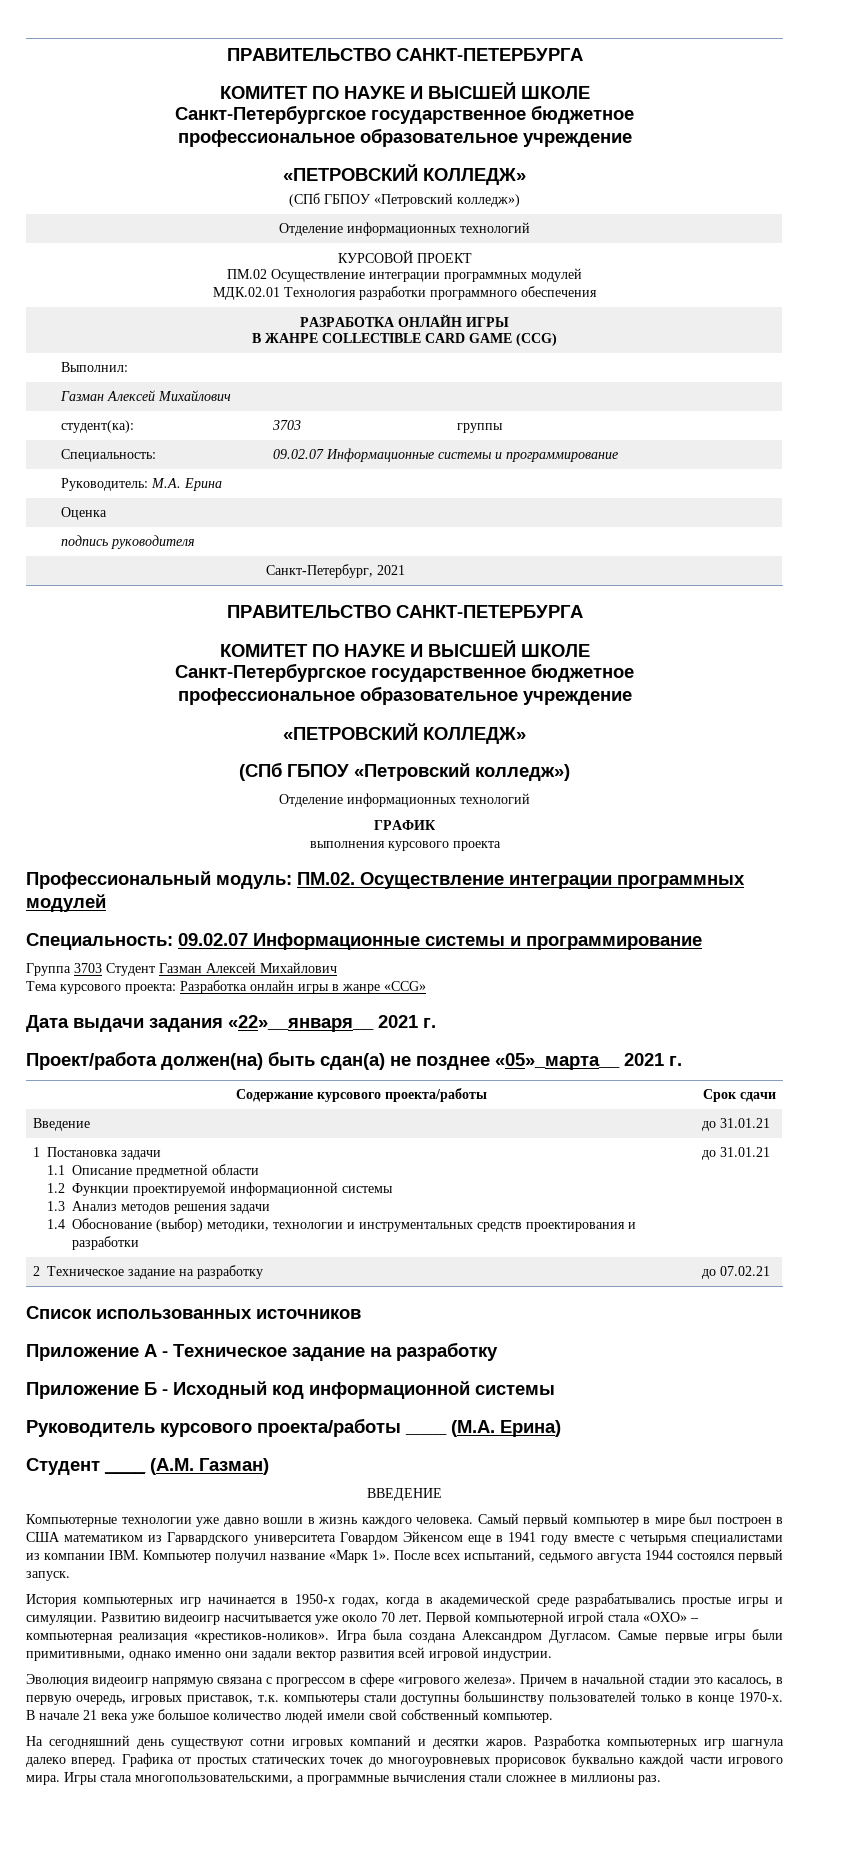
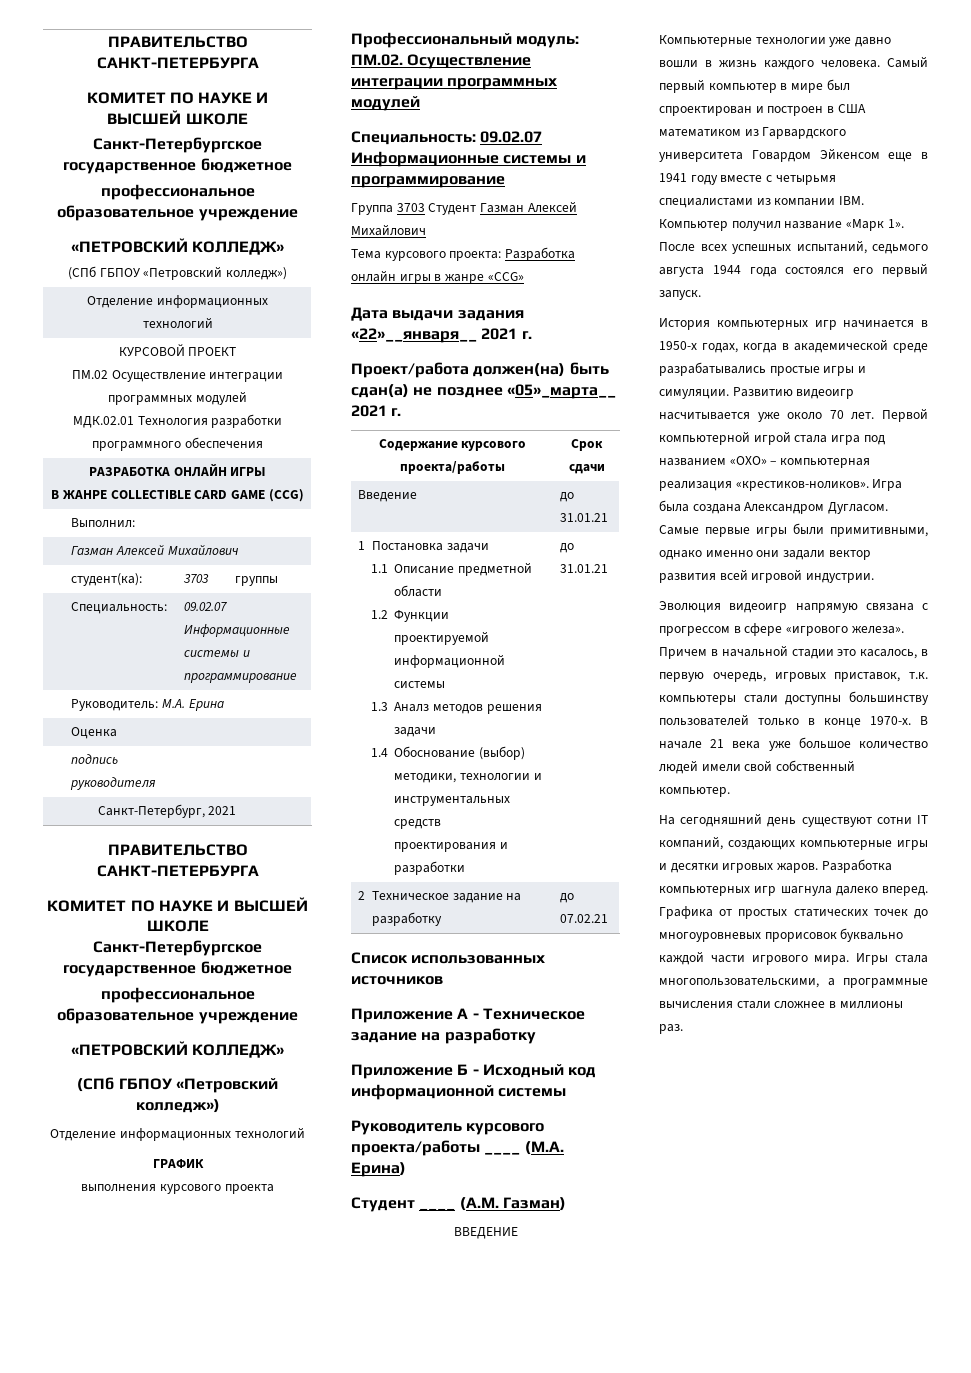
[71,1201,117,1211] Анализ -> [394,702,430,712] Аналз
(712, 1518) none -> [659,106,764,116] спроектирован и
(460, 1556) none -> [732,244,791,254] успешных
[677,1553,735,1560] состоялся -> [749,267,874,277] года состоялся его
(640, 1618) none -> [830,435,885,445] [659,458,726,466] игра под названием
[292,1735,411,1749] игровых компаний -> [917,815,928,824] [659,836,928,850] IT компаний, создающих компьютерные игры
(479, 1744) none -> [722,863,774,873] игровых

